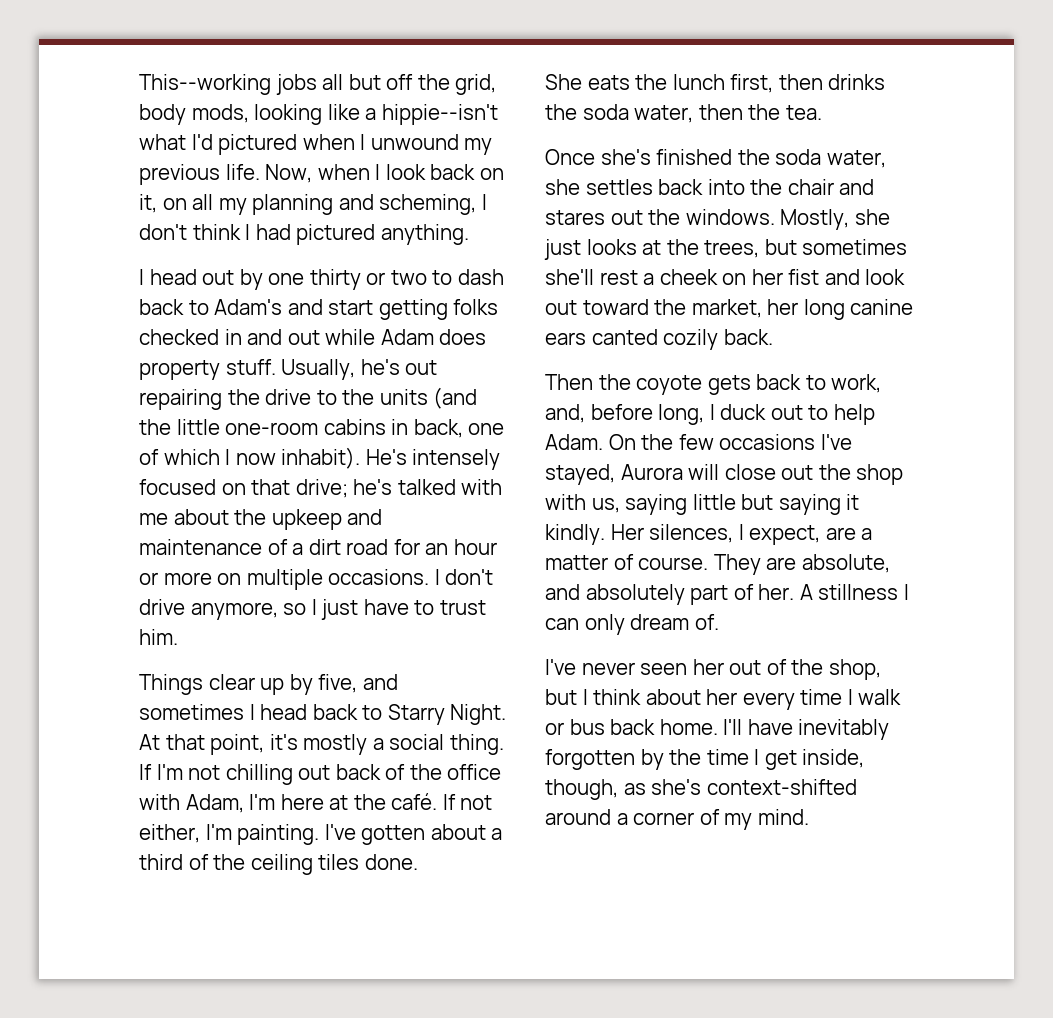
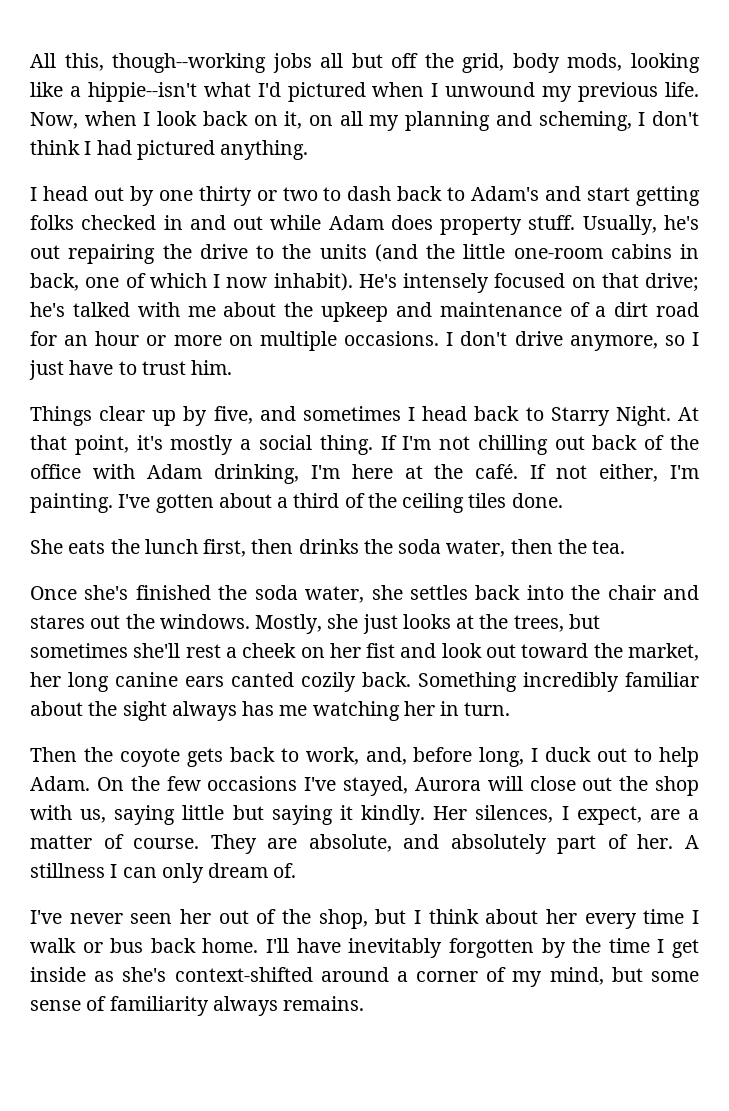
[139,74,271,95] This--working -> [30,53,267,73] All this, though--working
[185,794,244,813] Adam, -> [146,464,299,484] Adam drinking,
(773, 337) none -> [418,672,699,692] [30,701,511,721] Something incredibly familiar about the sight always has me watching her in turn.
[802,749,865,768] [545,779,618,800] inside, though, -> [30,967,86,982] inside
[757,809,809,825] mind. -> [549,967,699,985] [30,996,365,1016] mind, but some sense of familiarity always remains.

